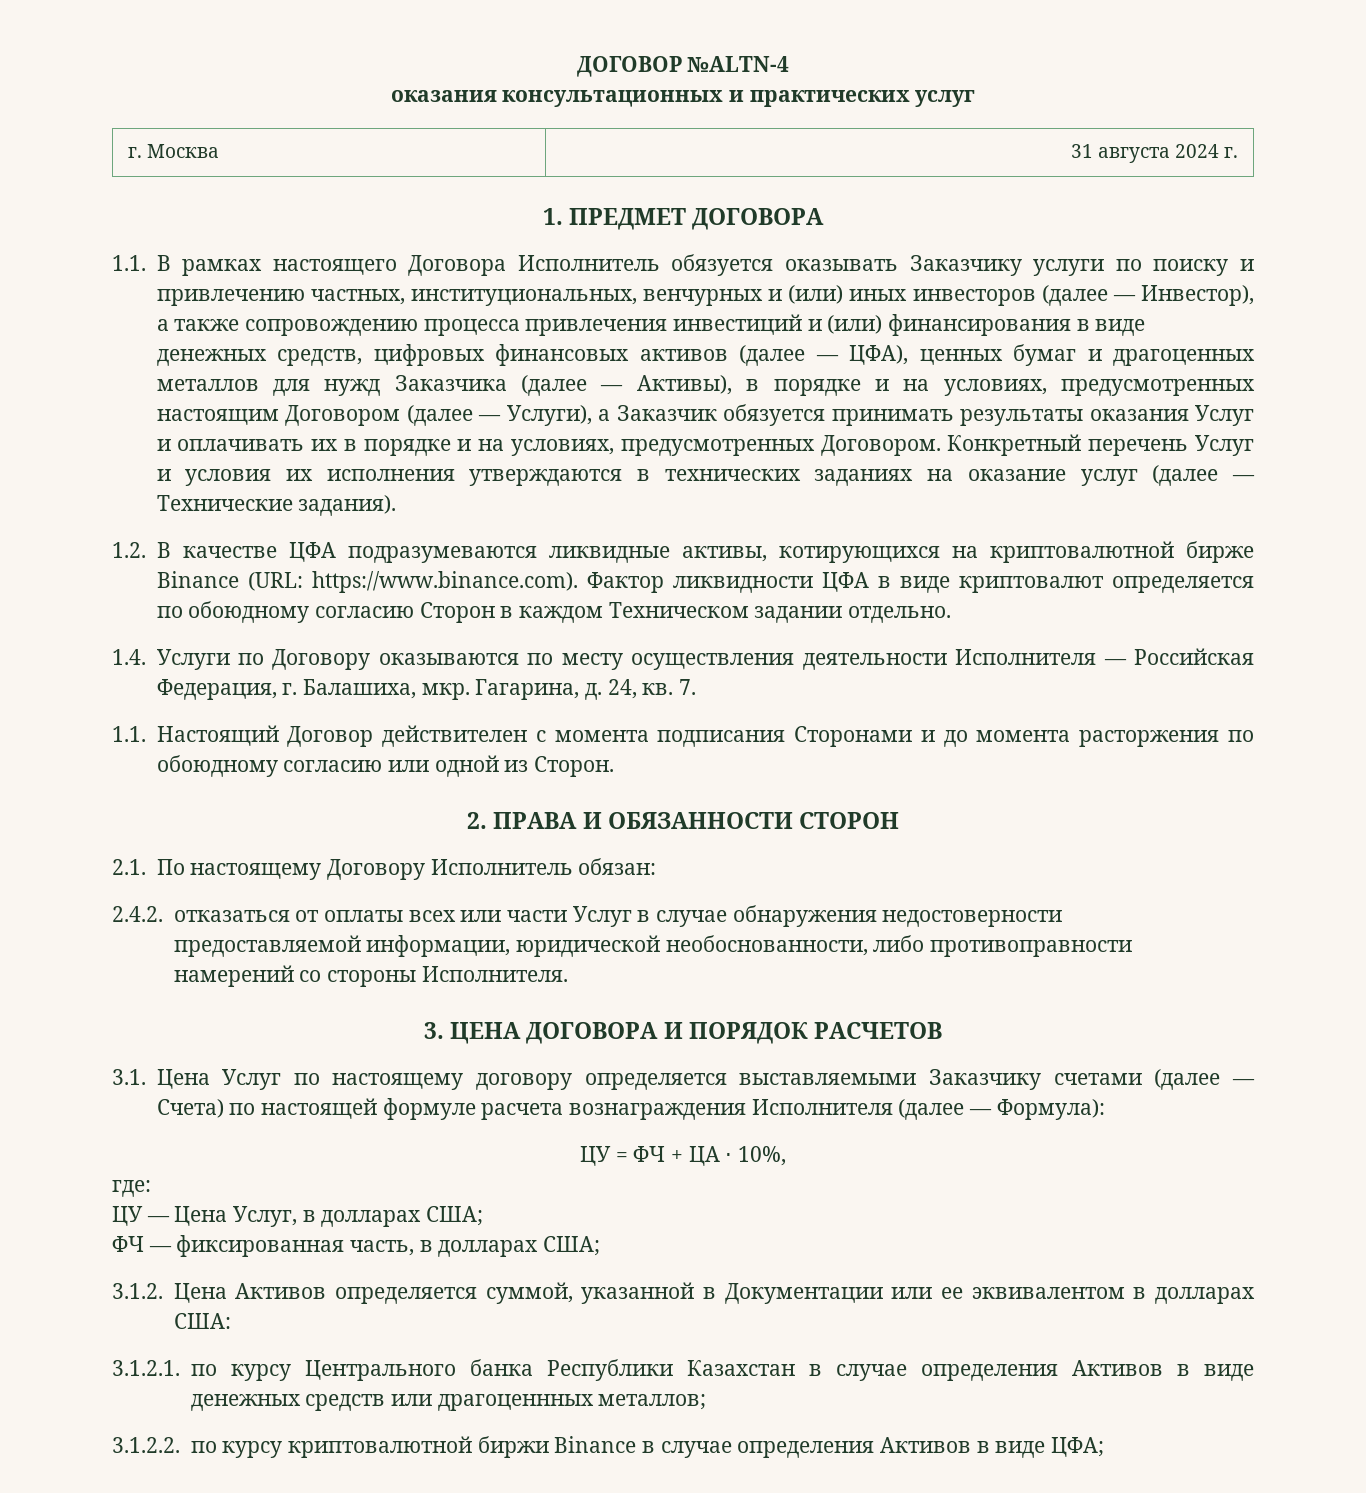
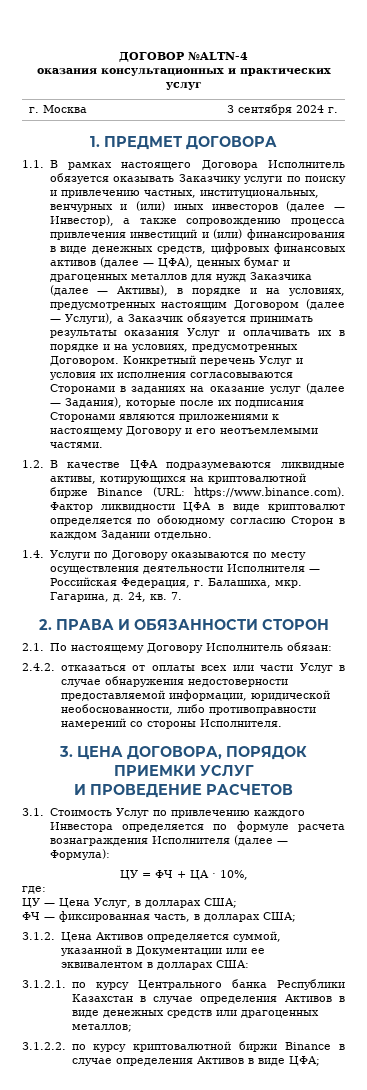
[1070,144,1170,163] 31 августа -> [226,104,292,115] 3 сентября
[469,469,801,486] утверждаются в технических -> [189,372,293,378] [49,384,126,394] согласовываются Сторонами в
[156,495,397,516] Технические задания). -> [64,397,304,408] [49,412,279,422] [49,426,318,436] [49,442,103,448] Задания), которые после их подписания Сторонами являются приложениями к настоящему Договору и его неотъемлемыми частями.
[608,602,843,623] Техническом задании -> [100,530,150,540] Задании
[112,725,1254,747] [156,755,614,777] // 1.1. Настоящий Договор действителен с момента подписания Сторонами и до момента расторжения по обоюдному согласию или одной из Сторон. -> (182, 596) none
[526,1022,808,1044] ДОГОВОРА И ПОРЯДОК -> [127,746,307,760] [113,765,254,776] [74,784,202,798] ДОГОВОРА, ПОРЯДОК ПРИЕМКИ УСЛУГ // И ПРОВЕДЕНИЕ
[156,1069,210,1089] Цена -> [49,808,112,816] Стоимость
[332,1069,1255,1090] [156,1098,377,1119] настоящему договору определяется выставляемыми Заказчику счетами (далее — Счета) по настоящей -> [170,810,305,818] [49,822,228,832] привлечению каждого Инвестора определяется по
[437,1394,594,1411] драгоценнных -> [240,1010,319,1018] драгоценных

